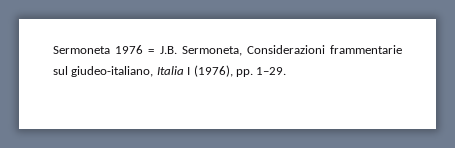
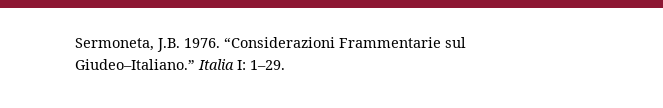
[53,45,402,56] [53,65,253,77] Sermoneta 1976 = J.B. Sermoneta, Considerazioni frammentarie sul giudeo-italiano, Italia I (1976), pp. -> [75,37,466,52] [75,59,246,70] Sermoneta, J.B. 1976. “Considerazioni Frammentarie sul Giudeo–Italiano.” Italia I:

